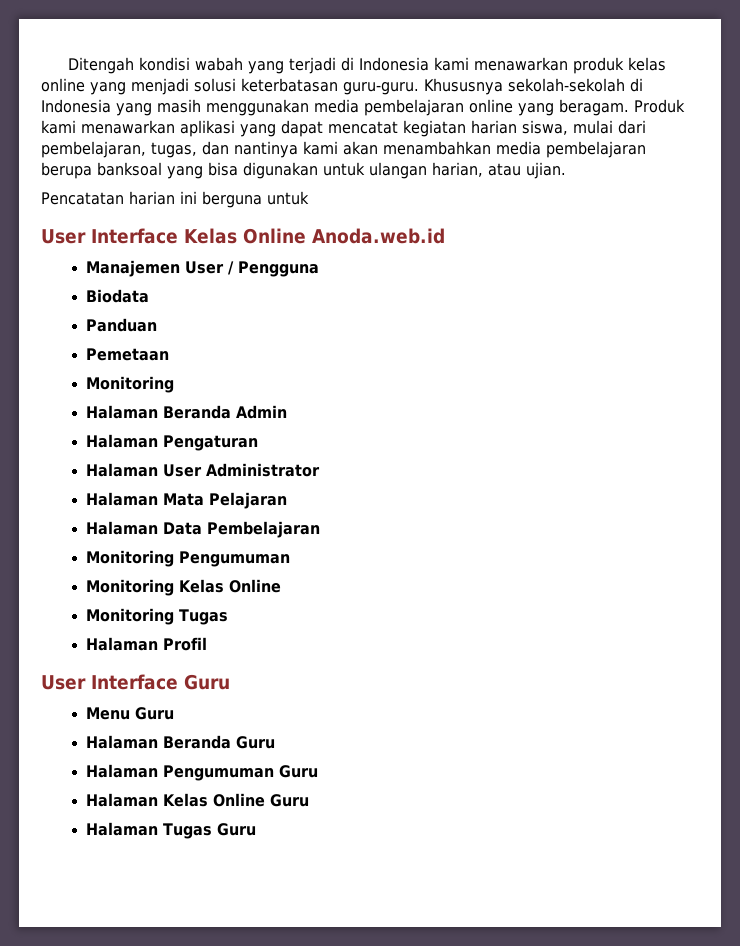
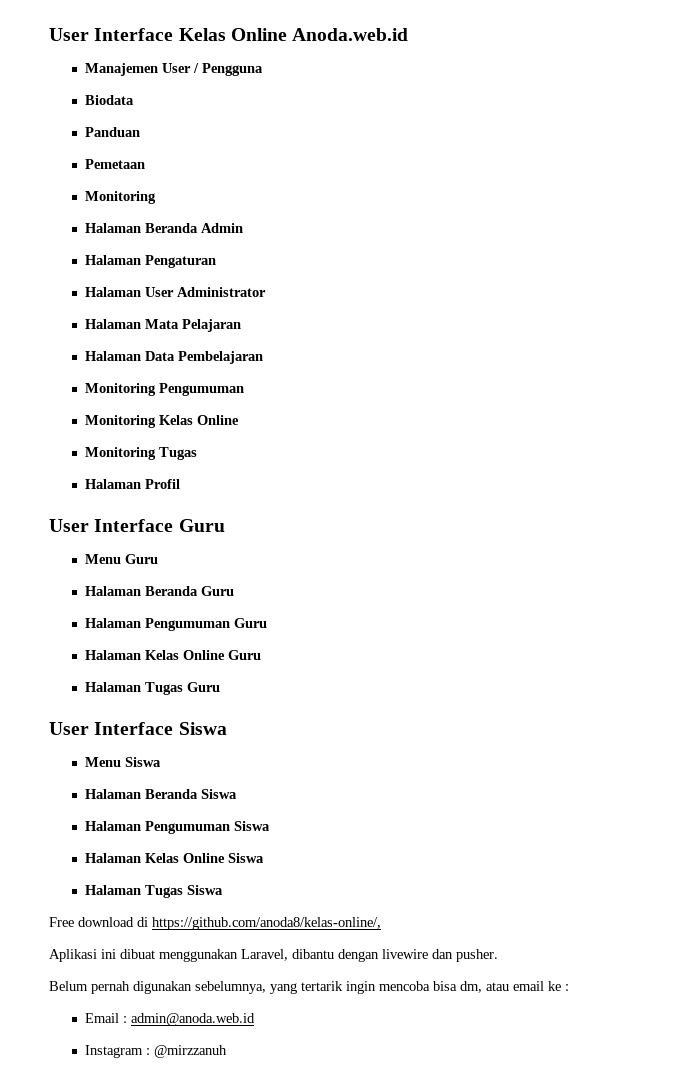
[68,57,667,74] [41,78,643,95] [41,99,685,116] [41,120,646,137] [41,141,646,158] [41,162,566,179] [41,191,309,208] Ditengah kondisi wabah yang terjadi di Indonesia kami menawarkan produk kelas online yang menjadi solusi keterbatasan guru-guru. Khususnya sekolah-sekolah di Indonesia yang masih menggunakan media pembelajaran online yang beragam. Produk kami menawarkan aplikasi yang dapat mencatat kegiatan harian siswa, mulai dari pembelajaran, tugas, dan nantinya kami akan menambahkan media pembelajaran berupa banksoal yang bisa digunakan untuk ulangan harian, atau ujian. // Pencatatan harian ini berguna untuk // -> (49, 34) none
(257, 829) none -> [49,722,227,735] [84,757,161,767] [84,789,237,799] [84,821,270,834] [84,853,264,863] [84,885,223,898] [49,917,381,930] [49,949,498,962] [49,981,569,994] [84,1013,255,1026] [84,1045,227,1058] // User Interface Siswa // Menu Siswa // Halaman Beranda Siswa // Halaman Pengumuman Siswa // Halaman Kelas Online Siswa // Halaman Tugas Siswa // Free download di https://github.com/anoda8/kelas-online/, // Aplikasi ini dibuat menggunakan Laravel, dibantu dengan livewire dan pusher. // Belum pernah digunakan sebelumnya, yang tertarik ingin mencoba bisa dm, atau email ke : // Email : admin@anoda.web.id // Instagram : @mirzzanuh

